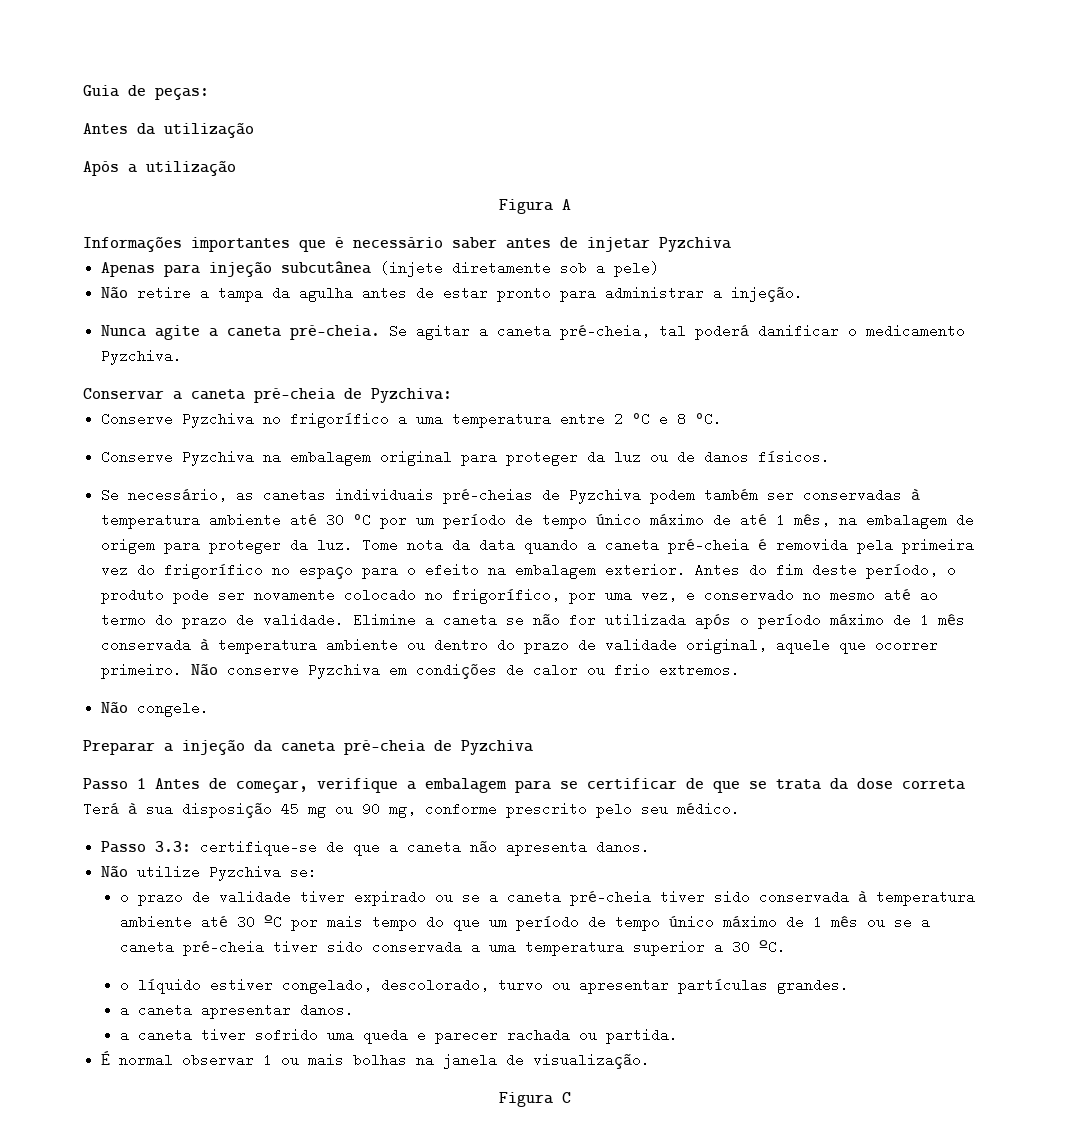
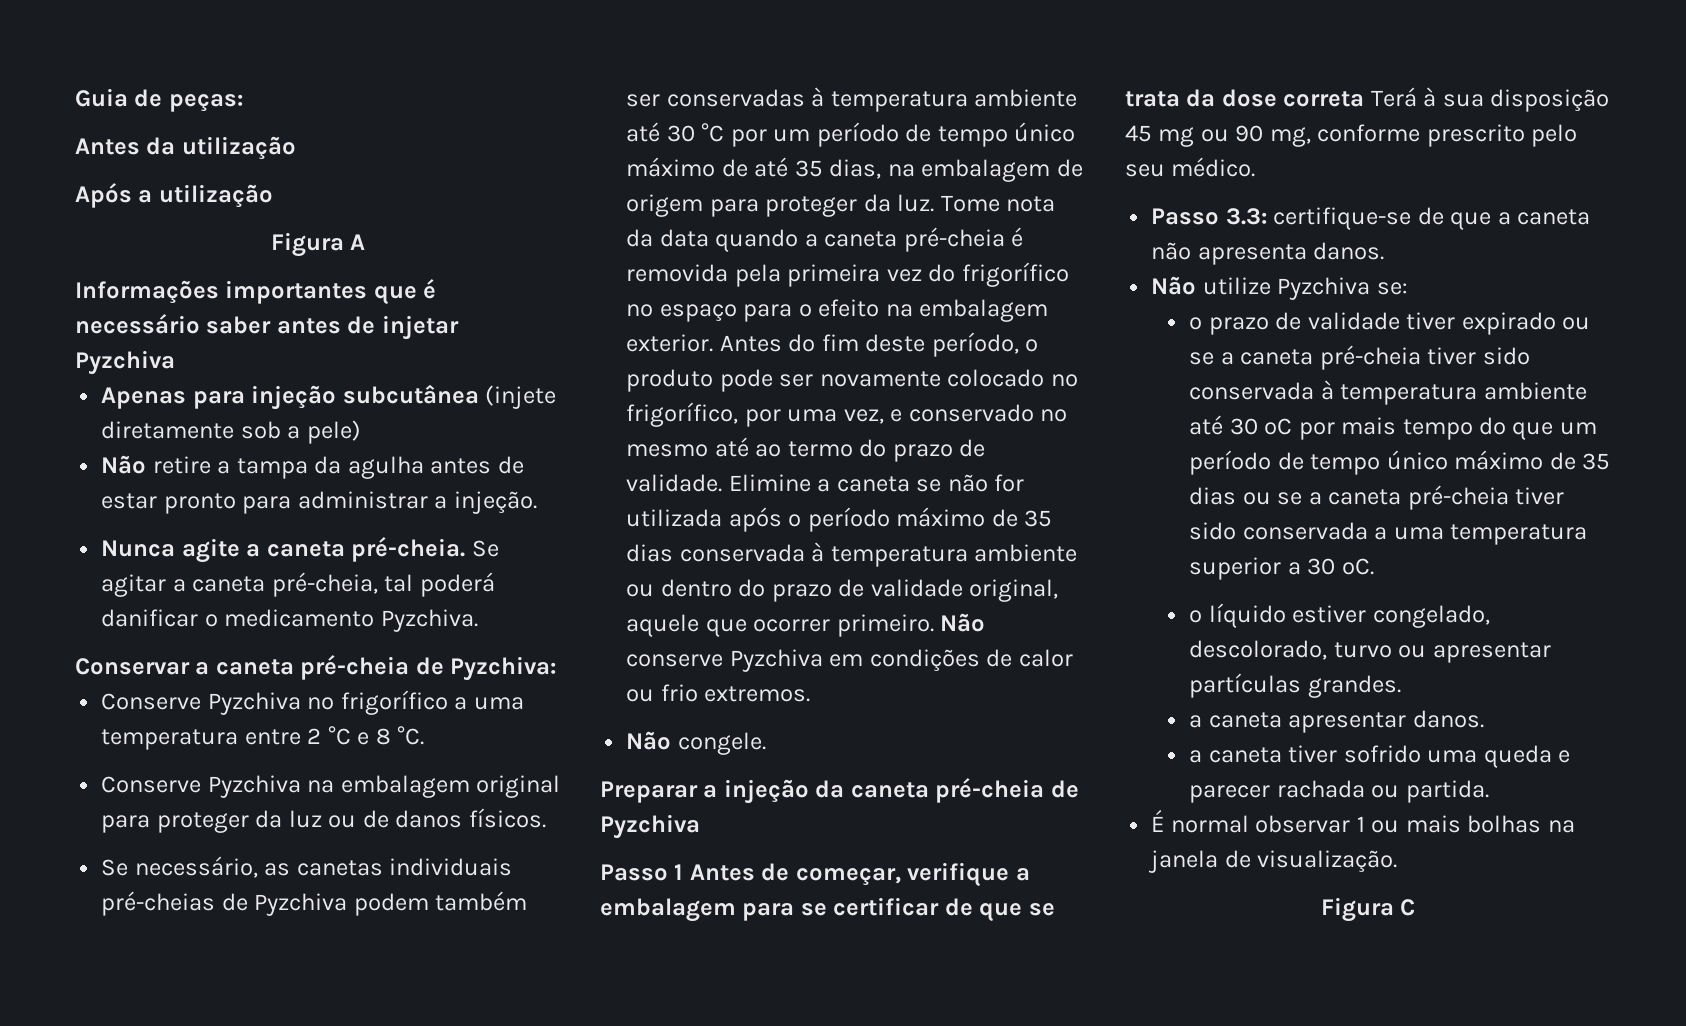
[776,513,831,527] 1 mês, -> [794,159,882,179] 35 dias,
[920,613,966,627] 1 mês -> [1024,510,1053,527] [626,544,674,562] 35 dias
[812,915,858,929] 1 mês -> [1582,453,1611,470] [1189,487,1237,505] 35 dias

